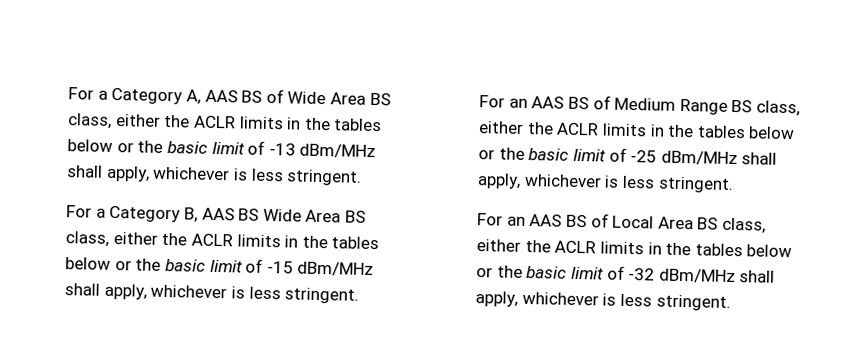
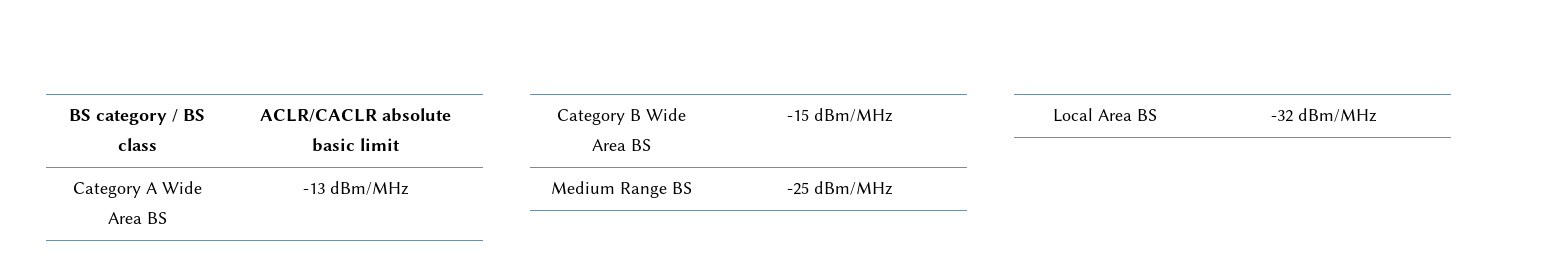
[68,87,391,106] [67,113,383,132] [67,139,377,159] [66,165,363,186] [66,205,366,223] [65,231,380,250] [65,257,375,277] [64,283,360,304] [479,95,800,117] [478,121,796,140] [478,147,778,166] [477,173,734,193] [477,213,766,234] [476,239,793,258] [476,265,776,284] [475,291,731,311] For a Category A, AAS BS of Wide Area BS class, either the ACLR limits in the tables below or the basic limit of -13 dBm/MHz shall apply, whichever is less stringent. // For a Category B, AAS BS Wide Area BS class, either the ACLR limits in the tables below or the basic limit of -15 dBm/MHz shall apply, whichever is less stringent. // For an AAS BS of Medium Range BS class, either the ACLR limits in the tables below or the basic limit of -25 dBm/MHz shall apply, whichever is less stringent. // For an AAS BS of Local Area BS class, either the ACLR limits in the tables below or the basic limit of -32 dBm/MHz shall apply, whichever is less stringent. -> [69,109,205,125] [117,138,157,151] [259,108,451,122] [311,138,400,152] [72,181,202,198] [107,212,167,224] [302,181,409,195] [556,108,686,125] [591,139,651,151] [786,108,893,122] [550,181,692,198] [786,181,893,195] [1053,108,1157,122] [1270,108,1377,122] BS category / BS class | ACLR/CACLR absolute basic limit // Category A Wide Area BS | -13 dBm/MHz // Category B Wide Area BS | -15 dBm/MHz // Medium Range BS | -25 dBm/MHz // Local Area BS | -32 dBm/MHz

